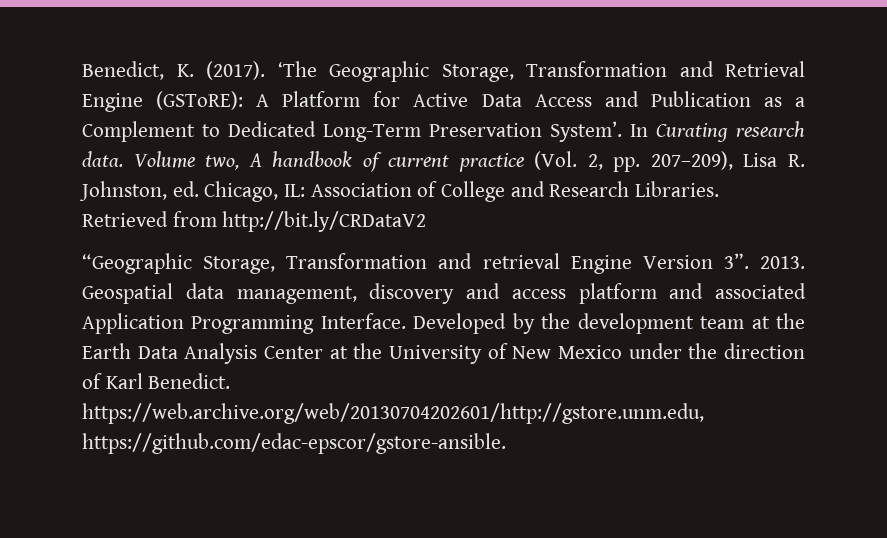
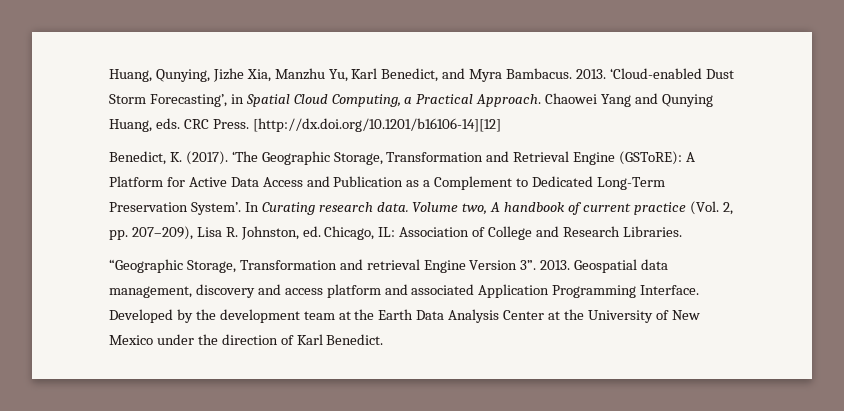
(82, 70) none -> [109,68,734,82] [109,93,713,107] [109,118,501,132] Huang, Qunying, Jizhe Xia, Manzhu Yu, Karl Benedict, and Myra Bambacus. 2013. ‘Cloud-enabled Dust Storm Forecasting’, in Spatial Cloud Computing, a Practical Approach. Chaowei Yang and Qunying Huang, eds. CRC Press. [http://dx.doi.org/10.1201/b16106-14][12] //
[82,211,427,232] Retrieved from http://bit.ly/CRDataV2 -> (682, 231) none
[82,403,704,424] [82,433,506,454] https://web.archive.org/web/20130704202601/http://gstore.unm.edu, https://github.com/edac-epscor/gstore-ansible. -> (384, 339) none

